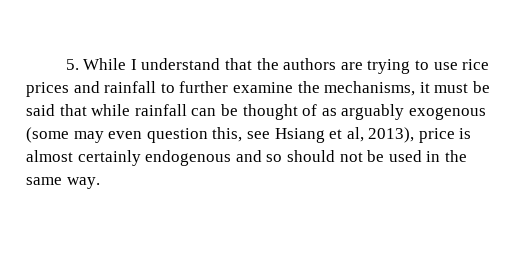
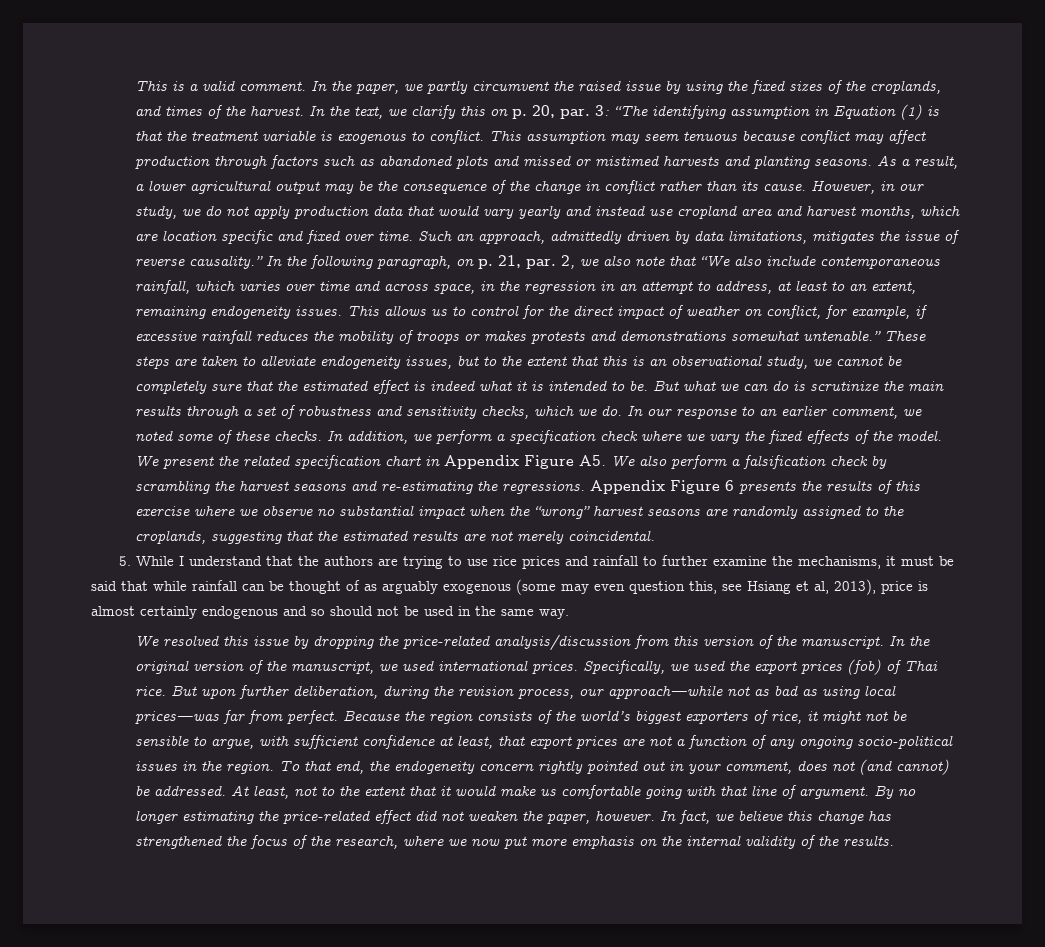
(65, 64) none -> [135,80,942,94] [135,104,940,120] [135,130,927,144] [135,155,959,169] [135,180,925,194] [135,205,961,219] [135,230,961,244] [135,255,941,269] [135,280,917,294] [135,305,929,319] [135,330,927,344] [135,355,903,369] [135,380,945,394] [135,405,923,419] [135,430,943,444] [135,455,888,469] [135,480,921,494] [135,505,905,519] [135,530,656,544] This is a valid comment. In the paper, we partly circumvent the raised issue by using the fixed sizes of the croplands, and times of the harvest. In the text, we clarify this on p. 20, par. 3: “The identifying assumption in Equation (1) is that the treatment variable is exogenous to conflict. This assumption may seem tenuous because conflict may affect production through factors such as abandoned plots and missed or mistimed harvests and planting seasons. As a result, a lower agricultural output may be the consequence of the change in conflict rather than its cause. However, in our study, we do not apply production data that would vary yearly and instead use cropland area and harvest months, which are location specific and fixed over time. Such an approach, admittedly driven by data limitations, mitigates the issue of reverse causality.” In the following paragraph, on p. 21, par. 2, we also note that “We also include contemporaneous rainfall, which varies over time and across space, in the regression in an attempt to address, at least to an extent, remaining endogeneity issues. This allows us to control for the direct impact of weather on conflict, for example, if excessive rainfall reduces the mobility of troops or makes protests and demonstrations somewhat untenable.” These steps are taken to alleviate endogeneity issues, but to the extent that this is an observational study, we cannot be completely sure that the estimated effect is indeed what it is intended to be. But what we can do is scrutinize the main results through a set of robustness and sensitivity checks, which we do. In our response to an earlier comment, we noted some of these checks. In addition, we perform a specification check where we vary the fixed effects of the model. We present the related specification chart in Appendix Figure A5. We also perform a falsification check by scrambling the harvest seasons and re-estimating the regressions. Appendix Figure 6 presents the results of this exercise where we observe no substantial impact when the “wrong” harvest seasons are randomly assigned to the croplands, suggesting that the estimated results are not merely coincidental. //
(100, 183) none -> [135,634,931,650] [135,659,939,675] [135,685,897,699] [135,710,908,724] [135,735,954,749] [135,759,950,775] [135,785,917,799] [135,810,892,824] [135,835,895,849] // We resolved this issue by dropping the price-related analysis/discussion from this version of the manuscript. In the original version of the manuscript, we used international prices. Specifically, we used the export prices (fob) of Thai rice. But upon further deliberation, during the revision process, our approach—while not as bad as using local prices—was far from perfect. Because the region consists of the world’s biggest exporters of rice, it might not be sensible to argue, with sufficient confidence at least, that export prices are not a function of any ongoing socio-political issues in the region. To that end, the endogeneity concern rightly pointed out in your comment, does not (and cannot) be addressed. At least, not to the extent that it would make us comfortable going with that line of argument. By no longer estimating the price-related effect did not weaken the paper, however. In fact, we believe this change has strengthened the focus of the research, where we now put more emphasis on the internal validity of the results.

